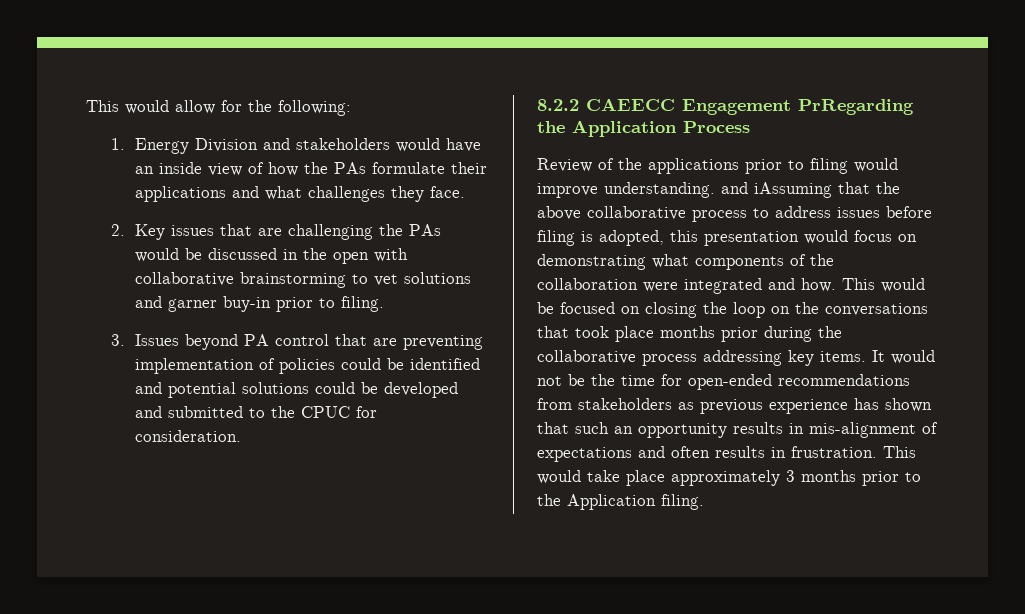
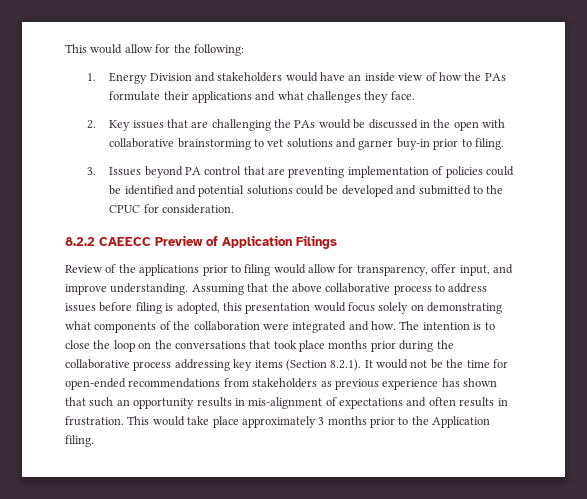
[682,99,914,115] [537,120,750,137] Engagement PrRegarding the Application Process -> [155,235,337,249] Preview of Application Filings
[537,182,832,198] improve understanding. and iAssuming -> [308,264,513,276] [65,283,244,295] allow for transparency, offer input, and improve understanding. Assuming
(892, 236) none -> [378,302,409,314] solely
[842,278,925,292] [537,302,697,318] This would be focused on closing -> [399,321,495,330] [65,340,90,349] The intention is to close
[820,351,866,362] items. -> [254,359,362,371] items (Section 8.2.1).

